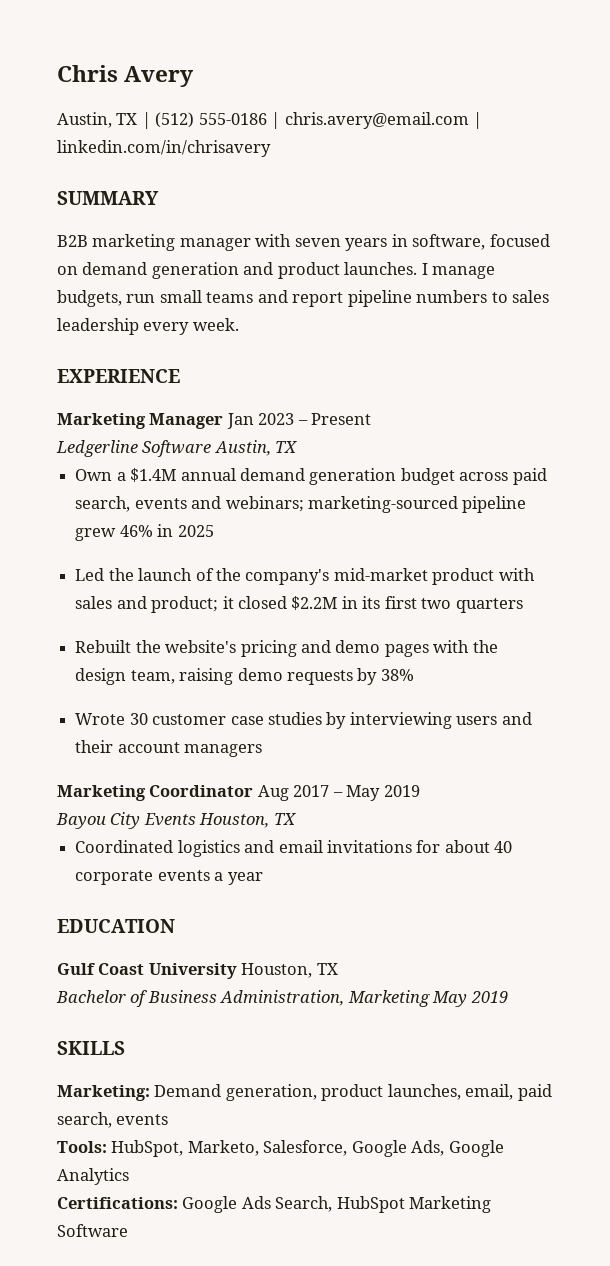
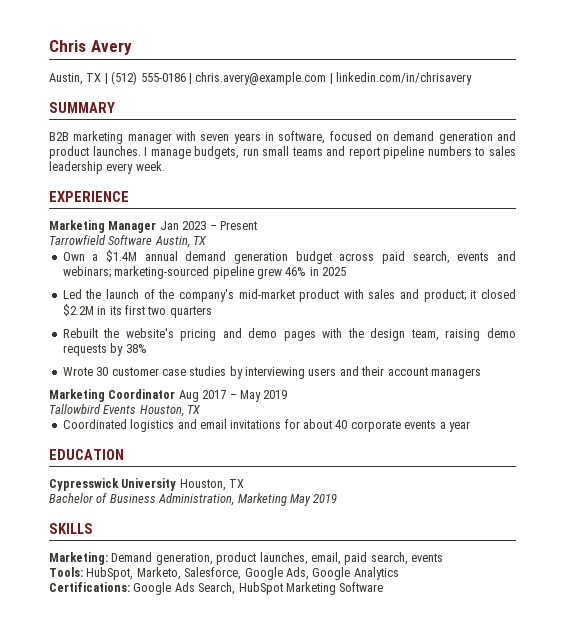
[284,112,469,129] chris.avery@email.com -> [195,72,327,85] chris.avery@example.com
[56,440,138,457] Ledgerline -> [49,235,106,245] Tarrowfield
[56,812,141,829] Bayou City -> [49,404,101,414] Tallowbird
[57,963,145,975] Gulf Coast -> [49,478,119,491] Cypresswick

